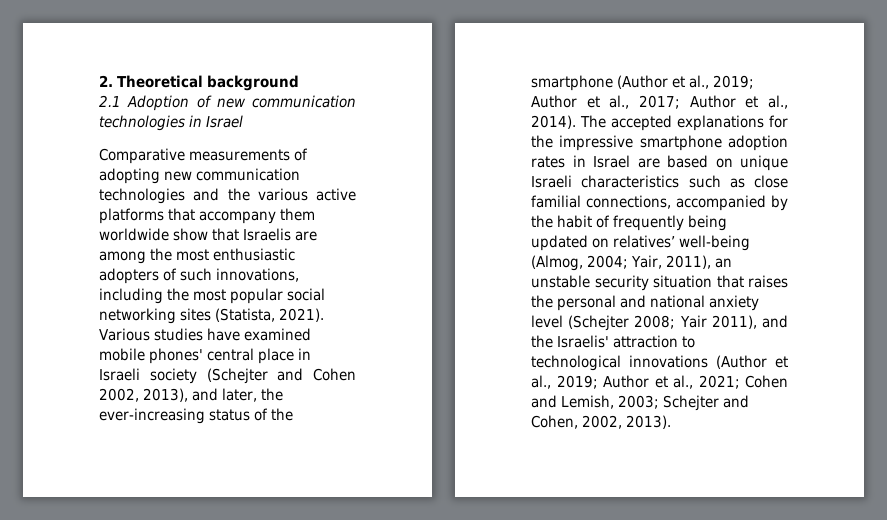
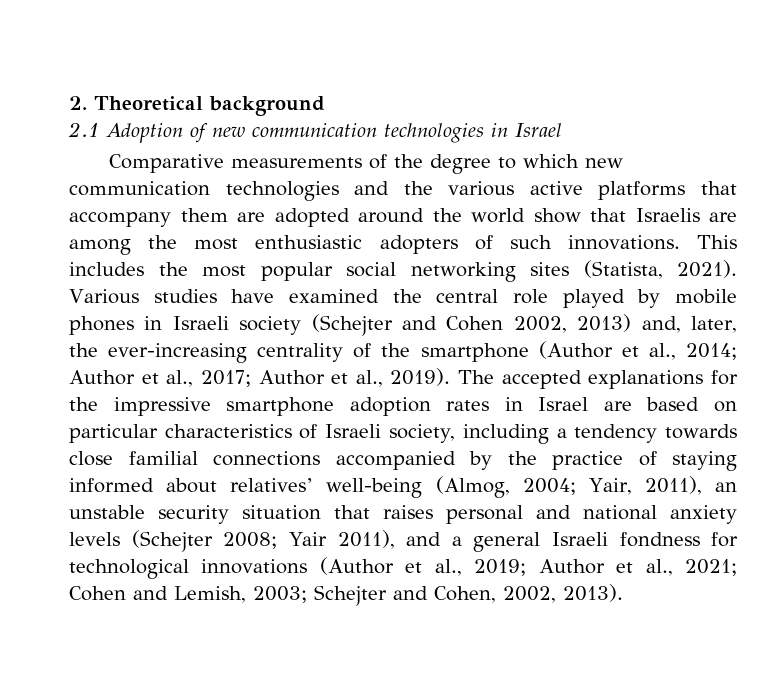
[99,168,160,184] adopting -> [394,154,580,174] the degree to which
[99,228,169,241] worldwide -> [237,208,525,227] are adopted around the world
[216,268,300,282] [99,288,163,304] innovations, including -> [567,235,737,250] [69,262,144,276] innovations. This includes
[99,348,295,364] mobile phones' central place -> [392,289,737,308] [69,316,134,335] the central role played by mobile phones
[143,388,219,402] 2013), and -> [577,314,681,333] 2013) and,
[209,409,251,421] status -> [257,343,344,362] centrality
[713,75,755,89] 2019; -> [685,343,737,360] 2014;
[531,115,576,129] 2014). -> [390,368,451,386] 2019).
[740,155,788,171] [531,175,745,188] unique Israeli characteristics such as -> [69,424,737,444] particular characteristics of Israeli society, including a tendency towards
[586,195,671,209] connections, -> [213,451,320,466] connections
[557,215,728,231] [531,235,610,251] habit of frequently being updated on -> [552,451,737,471] [69,478,218,493] practice of staying informed about
[531,295,553,308] the -> (433, 512) none
[531,315,563,328] level -> [69,532,120,546] levels
[531,335,696,348] the Israelis' attraction to -> [451,532,738,552] a general Israeli fondness for

